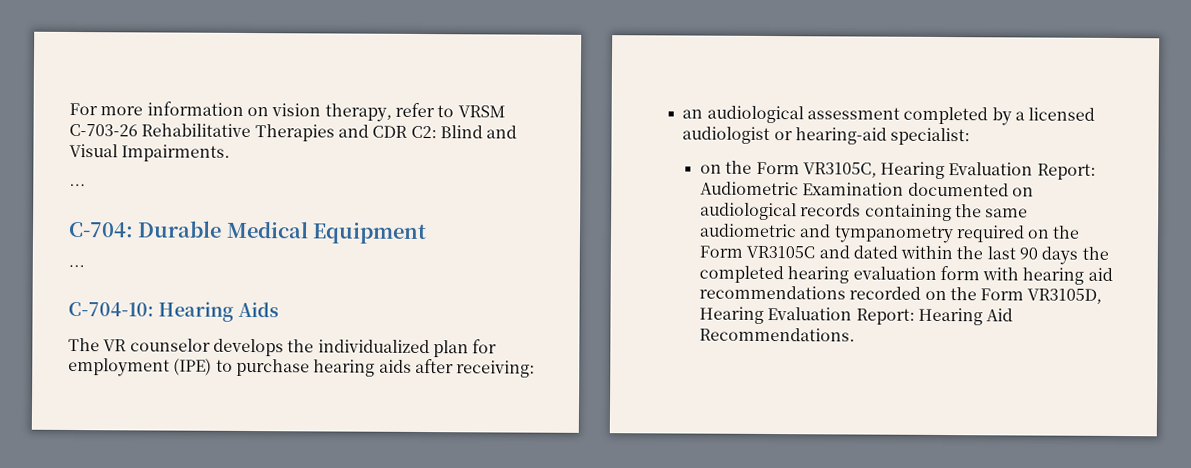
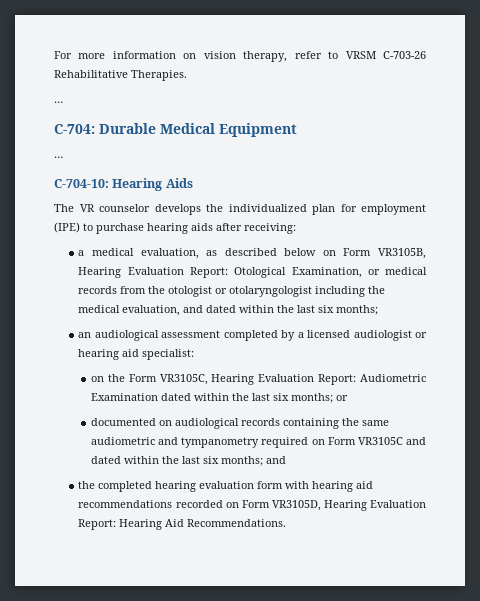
[254,124,518,142] [69,143,231,162] Therapies and CDR C2: Blind and Visual Impairments. -> [131,70,187,81] Therapies.
(536, 369) none -> [78,248,427,259] [78,267,427,278] [78,286,386,297] [78,305,379,316] // a medical evaluation, as described below on Form VR3105B, Hearing Evaluation Report: Otological Examination, or medical records from the otologist or otolaryngologist including the medical evaluation, and dated within the last six months;
[794,127,887,145] hearing-aid -> [78,349,140,360] hearing aid
(905, 189) none -> [160,393,348,403] dated within the last six months; or //
[1052,225,1081,239] the -> (325, 442) none
[1019,246,1079,265] 90 days -> [202,456,286,466] six months; and //
[949,287,977,301] the -> (239, 505) none

